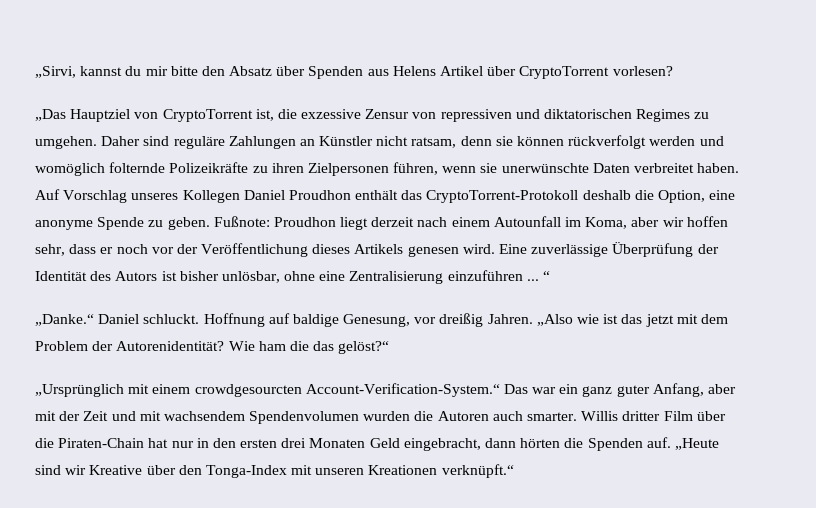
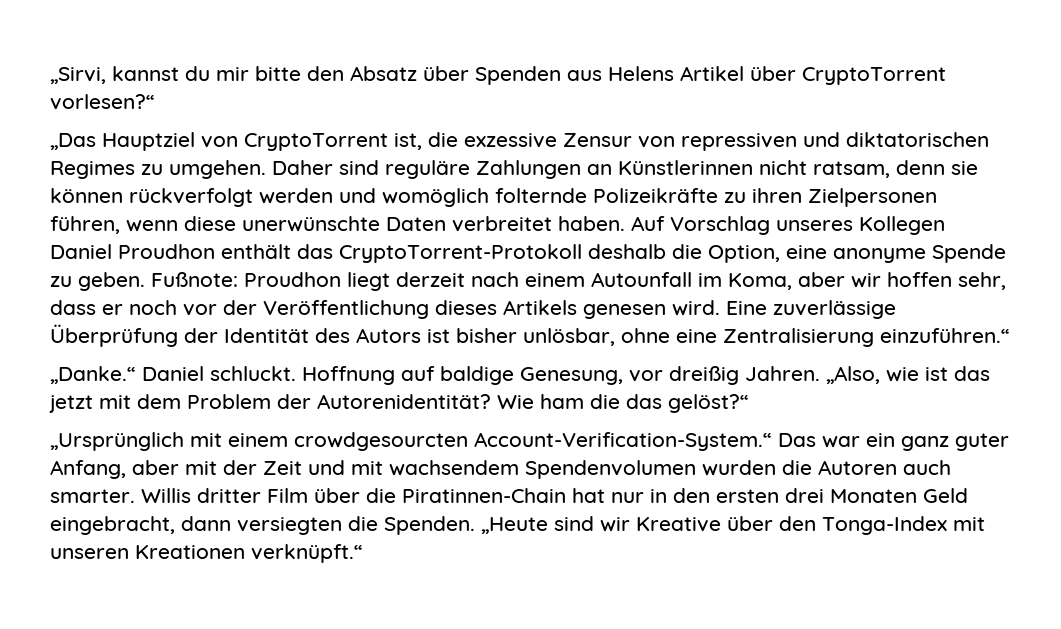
[612,66,673,76] vorlesen? -> [50,94,155,110] vorlesen?“
[319,136,374,146] Künstler -> [618,160,753,175] Künstlerinnen
[480,163,498,173] sie -> [184,216,236,231] diese
[447,270,551,281] einzuführen ... “ -> [880,328,1010,343] einzuführen.“
[536,314,573,326] „Also -> [826,366,880,384] „Also,
[58,438,145,448] Piraten-Chain -> [402,488,566,503] Piratinnen-Chain
[520,437,671,451] hörten die Spenden auf. -> [237,516,475,535] versiegten die Spenden.

